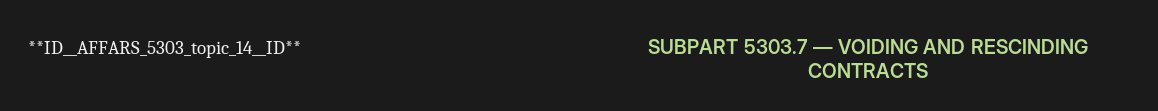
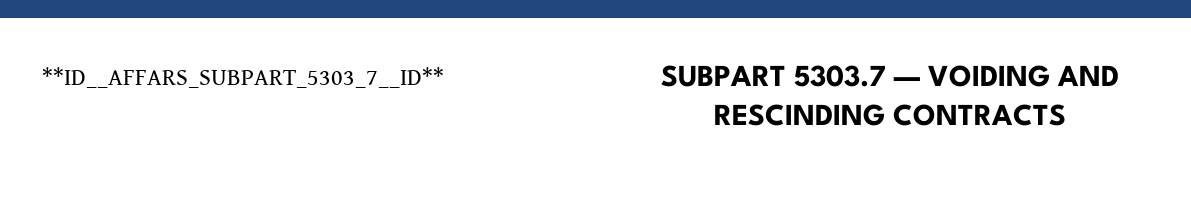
[28,41,301,58] **ID__AFFARS_5303_topic_14__ID** -> [42,67,444,88] **ID__AFFARS_SUBPART_5303_7__ID**

